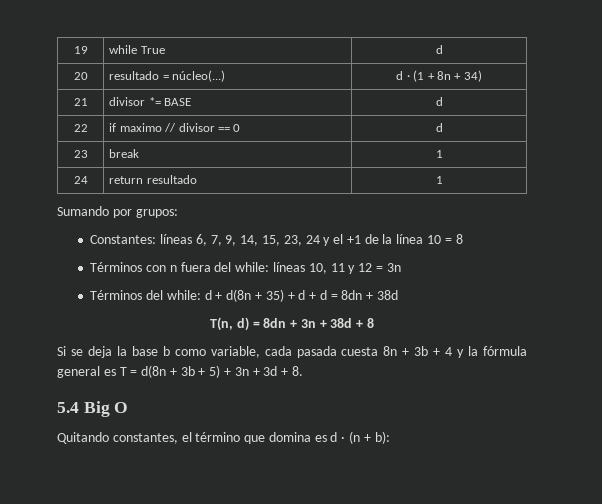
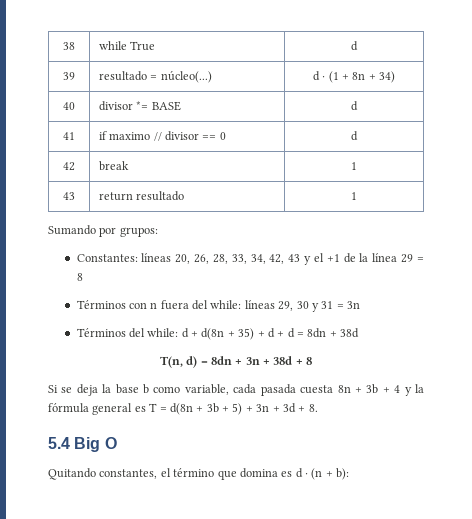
[73,46,88,54] 19 -> [63,42,75,50] 38
[73,72,88,80] 20 -> [63,72,75,80] 39
[73,98,88,106] 21 -> [63,102,75,110] 40
[73,124,88,132] 22 -> [63,132,75,140] 41
[73,150,88,158] 23 -> [63,162,75,171] 42
[73,176,88,184] 24 -> [63,192,75,200] 43
[195,234,320,246] 6, 7, 9, 14, 15, 23, 24 -> [175,254,301,264] 20, 26, 28, 33, 34, 42, 43
[426,235,441,244] 10 -> [401,254,414,263] 29
[308,263,373,274] 10, 11 y 12 -> [278,301,334,312] 29, 30 y 31

